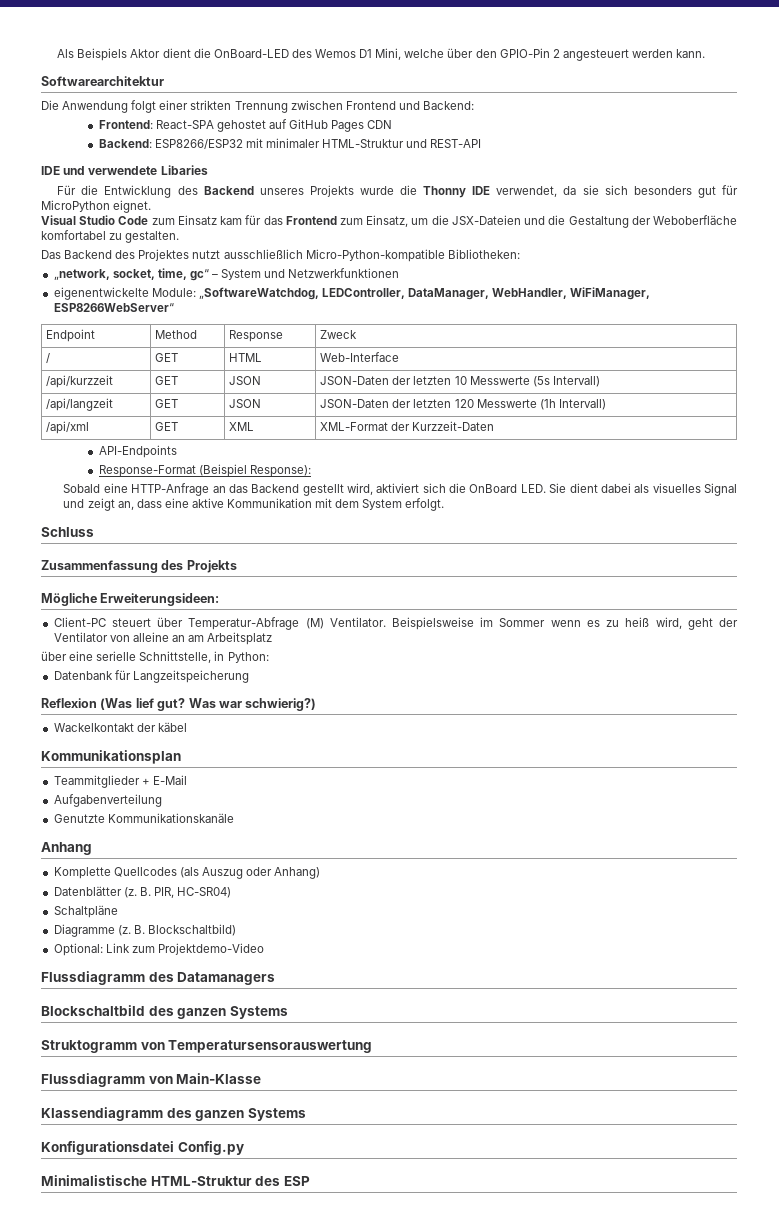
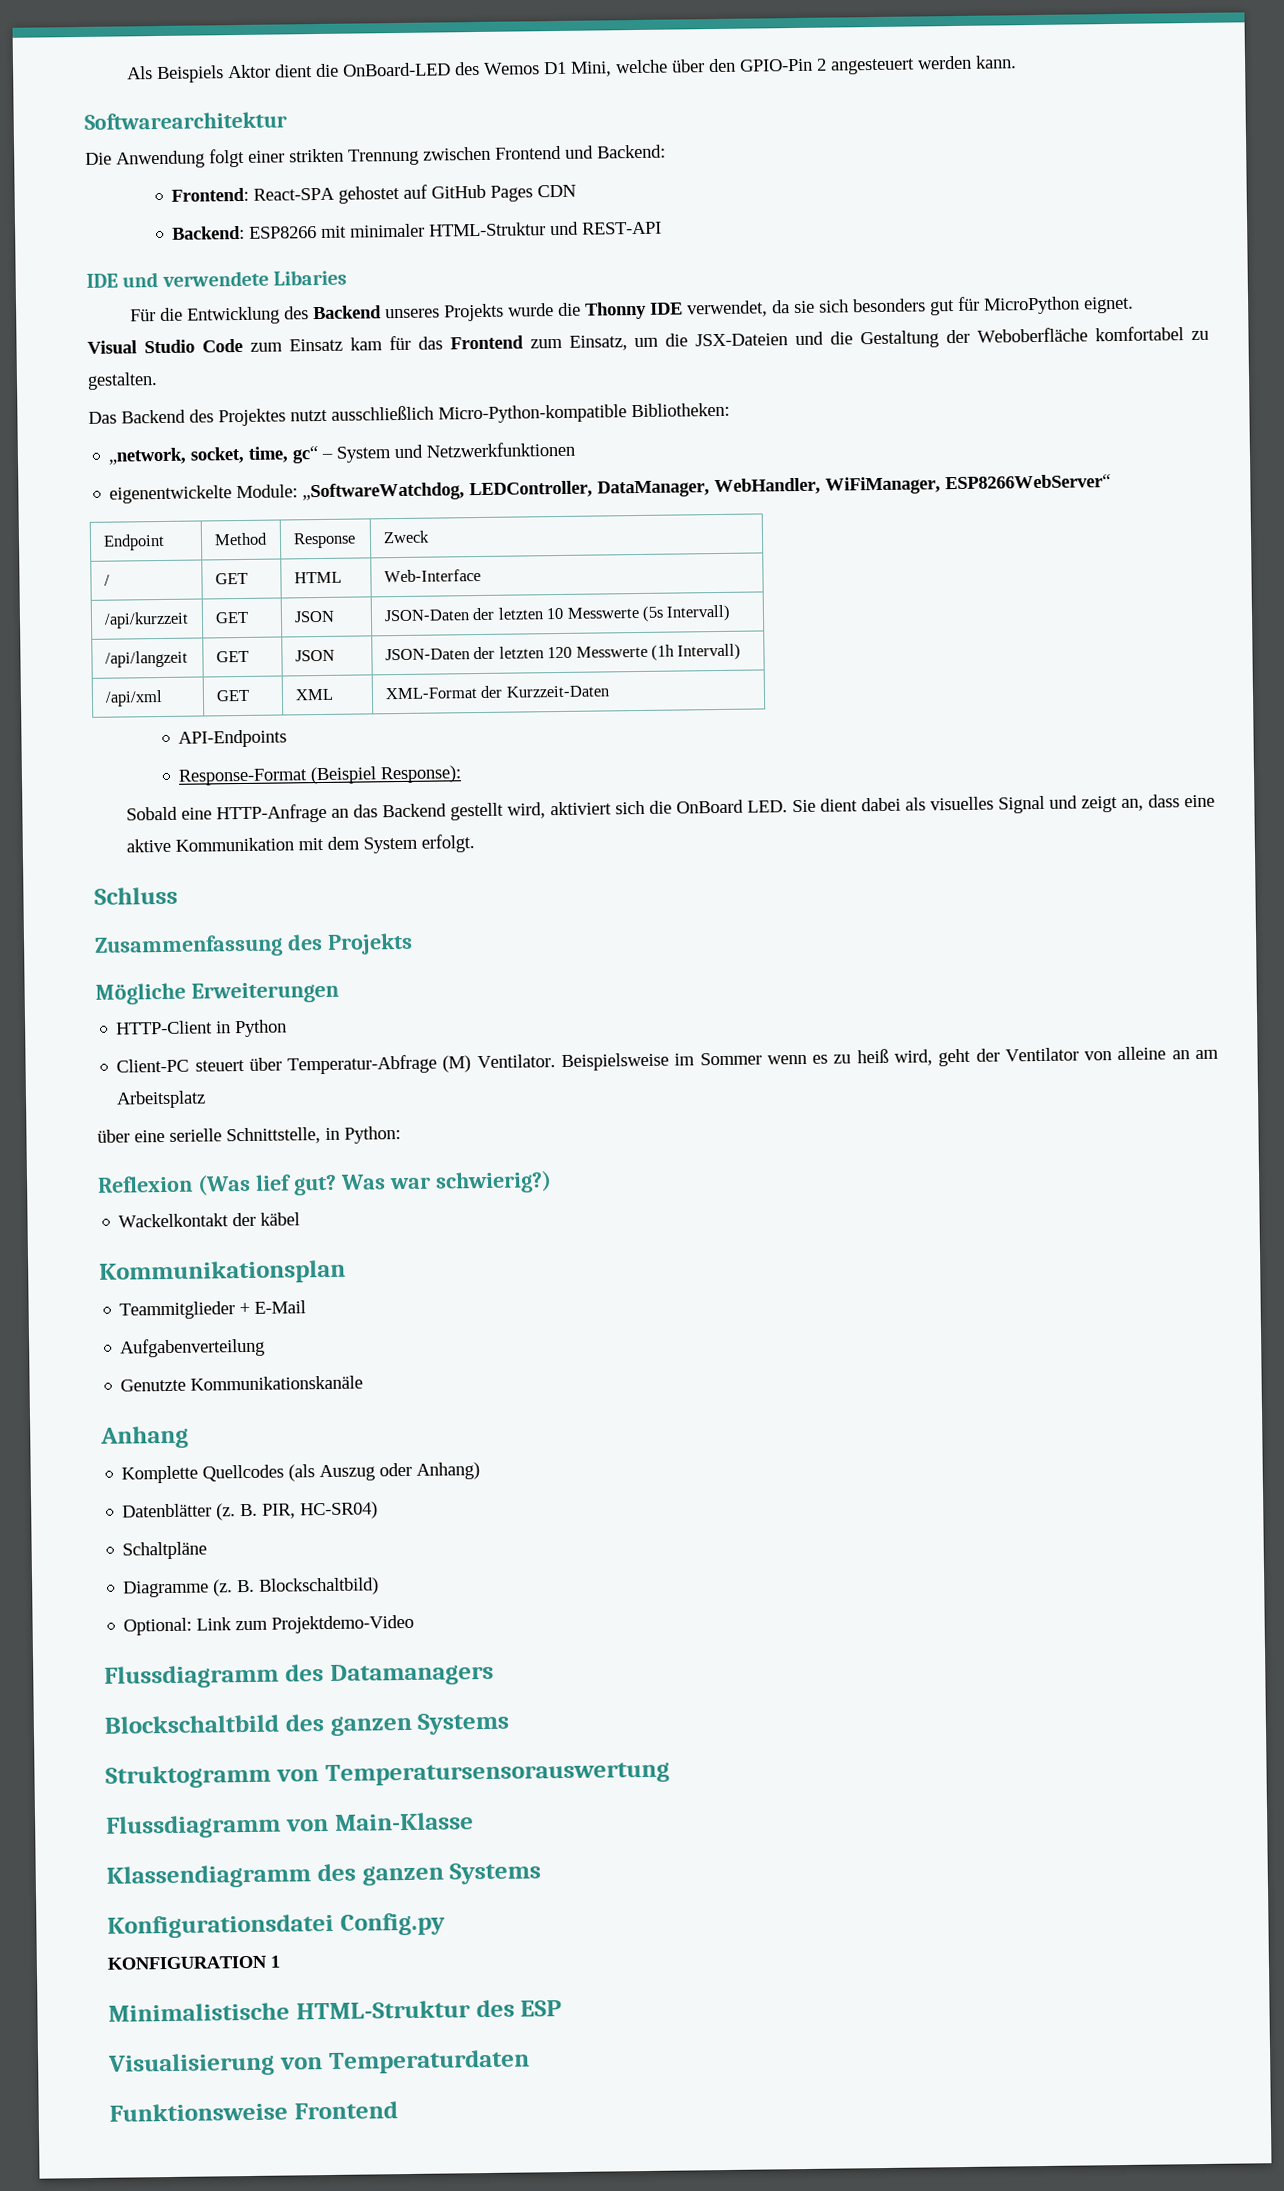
[154,139,243,150] ESP8266/ESP32 -> [249,226,318,239] ESP8266
[100,593,220,606] Erweiterungsideen: -> [190,981,339,1004] [116,1019,288,1038] Erweiterungen // HTTP-Client in Python
[53,670,249,683] // Datenbank für Langzeitspeicherung -> (401, 1135) none
(244, 1148) none -> [107,1955,280,1970] // KONFIGURATION 1
(310, 1181) none -> [108,2049,530,2077] [109,2101,398,2122] // Visualisierung von Temperaturdaten // Funktionsweise Frontend

